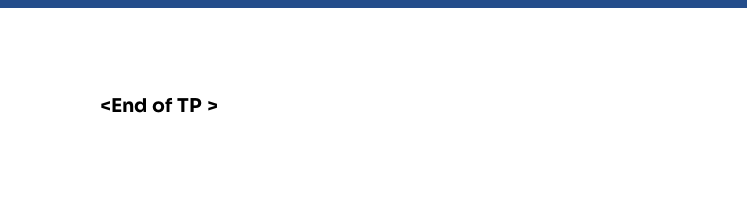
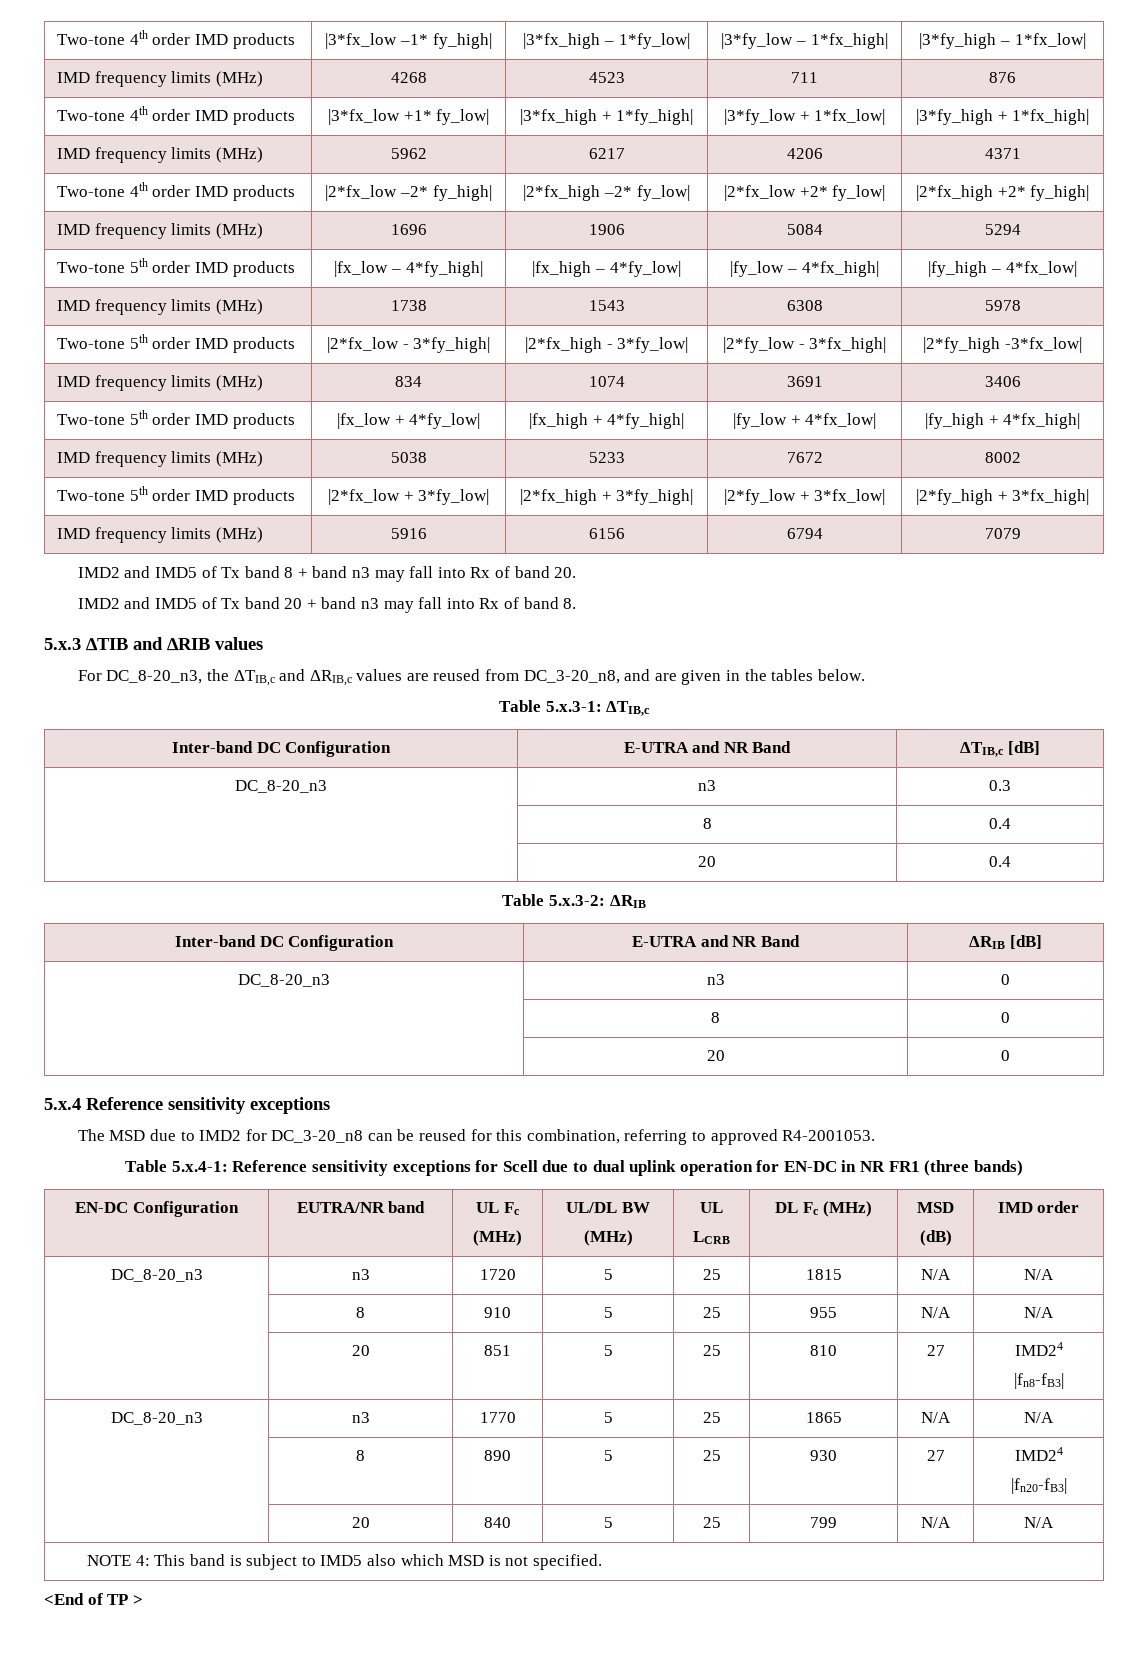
(100, 105) none -> [57,30,295,49] [325,33,492,49] [523,33,690,49] [721,33,888,49] [919,33,1086,49] [57,71,263,87] [390,72,427,83] [588,72,625,83] [791,72,818,83] [989,72,1016,83] [57,106,295,125] [327,109,490,125] [519,109,694,125] [723,109,886,125] [915,109,1090,125] [57,147,263,163] [390,148,427,159] [588,148,625,159] [786,148,823,159] [984,148,1021,159] [57,182,295,201] [325,185,492,201] [523,185,690,201] [723,185,886,201] [915,185,1090,201] [57,223,263,239] [390,224,427,235] [588,224,625,235] [786,224,823,235] [984,224,1021,235] [57,258,295,277] [334,261,483,277] [532,261,681,277] [730,261,879,277] [928,261,1077,277] [57,299,263,315] [390,300,427,311] [588,300,625,311] [786,300,823,311] [984,300,1021,311] [57,334,295,353] [326,337,491,353] [524,337,689,353] [722,337,887,353] [923,337,1082,353] [57,375,263,391] [395,376,422,387] [588,376,625,387] [786,376,823,387] [984,376,1021,387] [57,410,295,429] [336,413,481,429] [528,413,685,429] [732,413,877,429] [924,413,1081,429] [57,451,263,467] [390,452,427,463] [588,452,625,463] [786,452,823,463] [984,452,1021,463] [57,486,295,505] [327,489,490,505] [519,489,694,505] [723,489,886,505] [915,489,1090,505] [57,527,263,543] [390,528,427,539] [588,528,625,539] [786,528,823,539] [984,528,1021,539] [77,566,577,582] [77,597,577,613] [44,637,263,651] [77,669,865,686] [498,700,651,716] [171,741,392,757] [623,741,792,753] [960,741,1040,757] [235,780,327,793] [698,780,716,791] [989,780,1011,791] [702,818,712,829] [989,818,1011,829] [698,856,716,867] [989,856,1011,867] [502,894,646,908] [174,935,395,951] [632,935,800,947] [969,935,1042,949] [238,974,330,987] [706,974,725,985] [1001,974,1010,985] [711,1012,720,1023] [1001,1012,1010,1023] [706,1050,725,1061] [1001,1050,1010,1061] [44,1097,330,1114] [77,1129,876,1145] [125,1160,1023,1176] [75,1201,239,1217] [296,1201,426,1213] [476,1202,520,1215] [473,1230,522,1246] [566,1202,650,1213] [583,1230,633,1246] [700,1202,723,1213] [693,1231,730,1244] [775,1201,872,1217] [917,1202,954,1213] [919,1230,952,1246] [997,1201,1080,1213] [110,1269,203,1282] [351,1269,370,1280] [479,1269,516,1280] [603,1269,613,1280] [702,1269,721,1280] [805,1269,842,1280] [921,1269,951,1280] [1024,1269,1054,1280] [356,1307,365,1318] [484,1307,511,1318] [603,1307,613,1318] [702,1307,721,1318] [810,1307,837,1318] [921,1307,951,1318] [1024,1307,1054,1318] [351,1345,370,1356] [484,1345,511,1356] [603,1345,613,1356] [702,1345,721,1356] [810,1345,837,1356] [926,1345,945,1356] [1014,1342,1063,1356] [1013,1373,1064,1389] [110,1412,203,1425] [351,1412,370,1423] [479,1412,516,1423] [603,1412,613,1423] [702,1412,721,1423] [805,1412,842,1423] [921,1412,951,1423] [1024,1412,1054,1423] [356,1450,365,1461] [484,1450,511,1461] [603,1450,613,1461] [702,1450,721,1461] [810,1450,837,1461] [926,1450,945,1461] [1014,1447,1063,1461] [1010,1478,1067,1494] [351,1517,370,1528] [484,1517,511,1528] [603,1517,613,1528] [702,1517,721,1528] [810,1517,837,1528] [921,1517,951,1528] [1024,1517,1054,1528] [87,1554,602,1570] Two-tone 4th order IMD products | |3*fx_low –1* fy_high| | |3*fx_high – 1*fy_low| | |3*fy_low – 1*fx_high| | |3*fy_high – 1*fx_low| // IMD frequency limits (MHz) | 4268 | 4523 | 711 | 876 // Two-tone 4th order IMD products | |3*fx_low +1* fy_low| | |3*fx_high + 1*fy_high| | |3*fy_low + 1*fx_low| | |3*fy_high + 1*fx_high| // IMD frequency limits (MHz) | 5962 | 6217 | 4206 | 4371 // Two-tone 4th order IMD products | |2*fx_low –2* fy_high| | |2*fx_high –2* fy_low| | |2*fx_low +2* fy_low| | |2*fx_high +2* fy_high| // IMD frequency limits (MHz) | 1696 | 1906 | 5084 | 5294 // Two-tone 5th order IMD products | |fx_low – 4*fy_high| | |fx_high – 4*fy_low| | |fy_low – 4*fx_high| | |fy_high – 4*fx_low| // IMD frequency limits (MHz) | 1738 | 1543 | 6308 | 5978 // Two-tone 5th order IMD products | |2*fx_low - 3*fy_high| | |2*fx_high - 3*fy_low| | |2*fy_low - 3*fx_high| | |2*fy_high -3*fx_low| // IMD frequency limits (MHz) | 834 | 1074 | 3691 | 3406 // Two-tone 5th order IMD products | |fx_low + 4*fy_low| | |fx_high + 4*fy_high| | |fy_low + 4*fx_low| | |fy_high + 4*fx_high| // IMD frequency limits (MHz) | 5038 | 5233 | 7672 | 8002 // Two-tone 5th order IMD products | |2*fx_low + 3*fy_low| | |2*fx_high + 3*fy_high| | |2*fy_low + 3*fx_low| | |2*fy_high + 3*fx_high| // IMD frequency limits (MHz) | 5916 | 6156 | 6794 | 7079 // IMD2 and IMD5 of Tx band 8 + band n3 may fall into Rx of band 20. // IMD2 and IMD5 of Tx band 20 + band n3 may fall into Rx of band 8. // 5.x.3 ∆TIB and ∆RIB values // For DC_8-20_n3, the ΔTIB,c and ΔRIB,c values are reused from DC_3-20_n8, and are given in the tables below. // Table 5.x.3-1: ΔTIB,c // Inter-band DC Configuration | E-UTRA and NR Band | ΔTIB,c [dB] // DC_8-20_n3 | n3 | 0.3 // | 8 | 0.4 // | 20 | 0.4 // Table 5.x.3-2: ΔRIB // Inter-band DC Configuration | E-UTRA and NR Band | ΔRIB [dB] // DC_8-20_n3 | n3 | 0 // | 8 | 0 // | 20 | 0 // 5.x.4 Reference sensitivity exceptions // The MSD due to IMD2 for DC_3-20_n8 can be reused for this combination, referring to approved R4-2001053. // Table 5.x.4-1: Reference sensitivity exceptions for Scell due to dual uplink operation for EN-DC in NR FR1 (three bands) // EN-DC Configuration | EUTRA/NR band | UL Fc // (MHz) | UL/DL BW // (MHz) | UL // LCRB | DL Fc (MHz) | MSD // (dB) | IMD order // DC_8-20_n3 | n3 | 1720 | 5 | 25 | 1815 | N/A | N/A // | 8 | 910 | 5 | 25 | 955 | N/A | N/A // | 20 | 851 | 5 | 25 | 810 | 27 | IMD24 // |fn8-fB3| // DC_8-20_n3 | n3 | 1770 | 5 | 25 | 1865 | N/A | N/A // | 8 | 890 | 5 | 25 | 930 | 27 | IMD24 // |fn20-fB3| // | 20 | 840 | 5 | 25 | 799 | N/A | N/A // NOTE 4: This band is subject to IMD5 also which MSD is not specified. //

